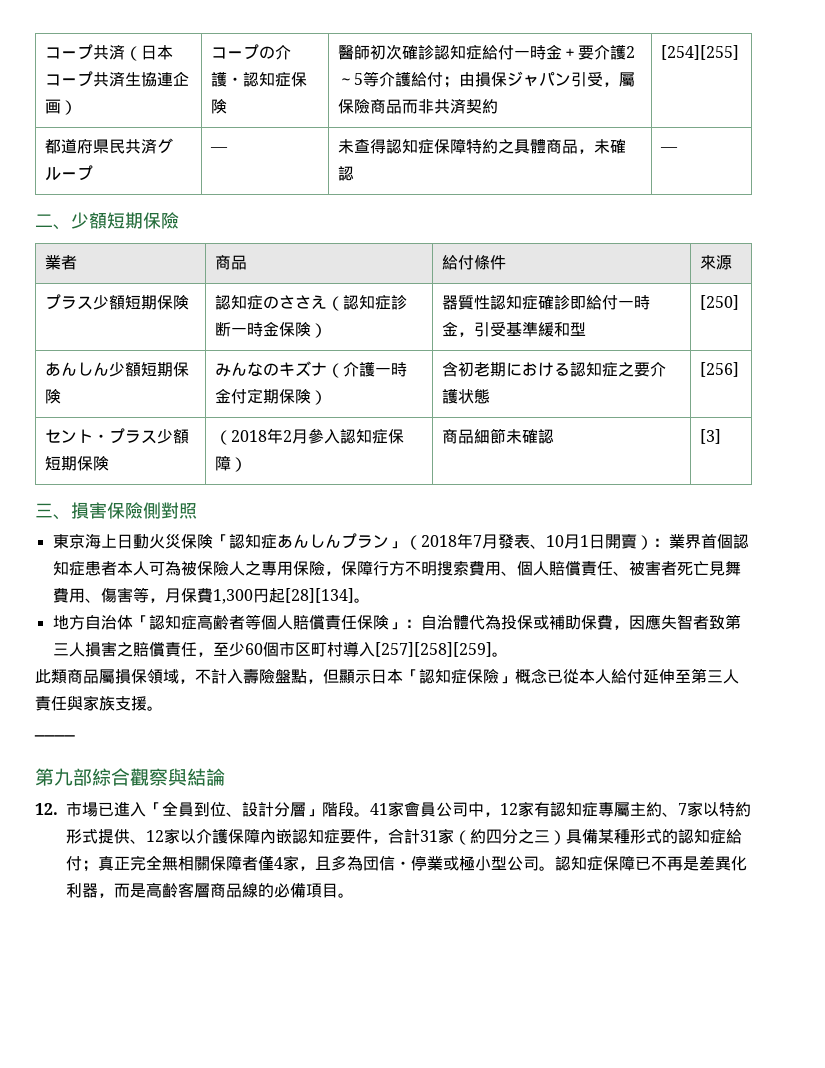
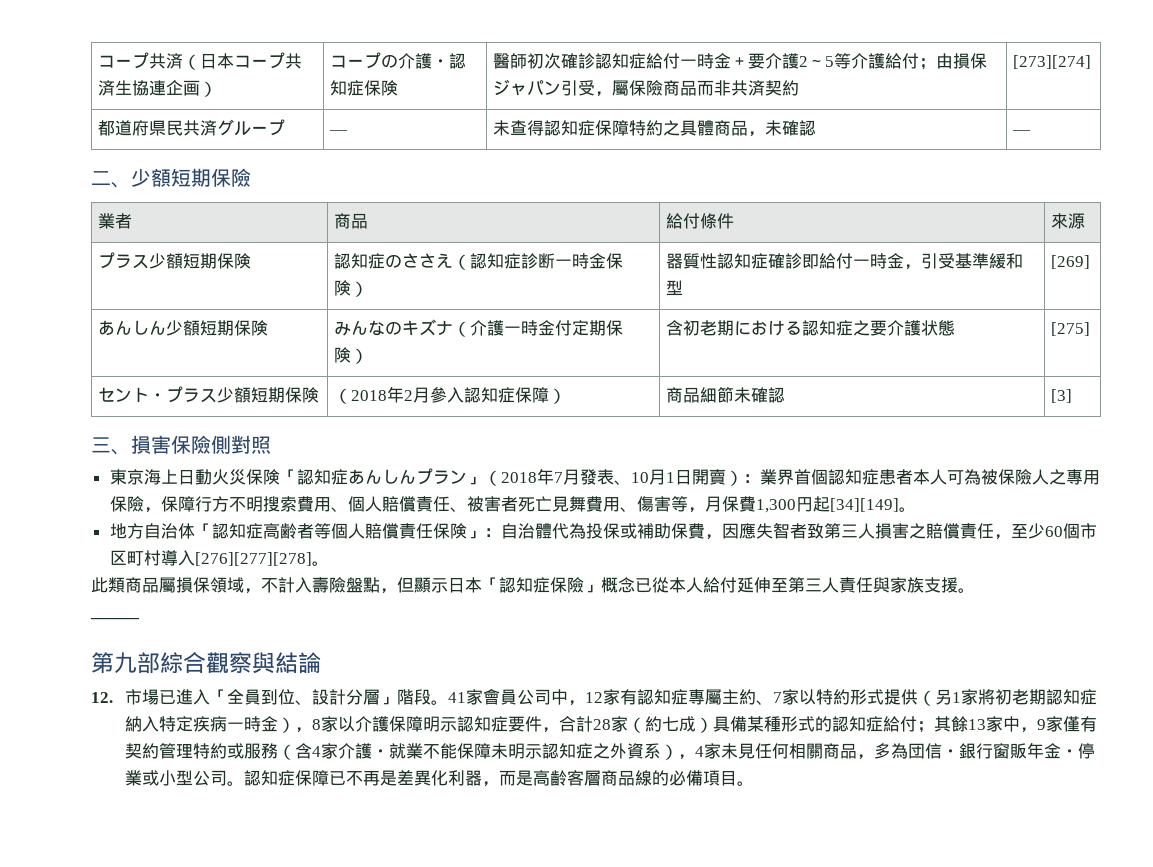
[661,45,740,60] [254][255] -> [1013,55,1092,69] [273][274]
[700,295,740,310] [250] -> [1051,255,1091,269] [269]
[700,362,740,377] [256] -> [1051,322,1091,336] [275]
[284,588,354,603] [28][134] -> [829,498,899,512] [34][149]
[374,642,492,657] [257][258][259] -> [194,552,312,566] [276][277][278]
[130,830,164,844] 、12 -> [917,689,1097,706] [124,716,321,733] （另1家將初老期認知症納入特定疾病一時金），8
[260,829,292,844] 內嵌 -> [422,716,457,732] 明示
[420,828,550,845] 31家（約四分之三 -> [592,716,696,733] 28家（約七成
[98,855,475,871] 真正完全無相關保障者僅4家，且多為団信・停業或極 -> [933,716,1097,733] [124,742,1095,760] [124,770,159,786] 其餘13家中，9家僅有契約管理特約或服務（含4家介護・就業不能保障未明示認知症之外資系），4家未見任何相關商品，多為団信・銀行窗販年金・停業或

